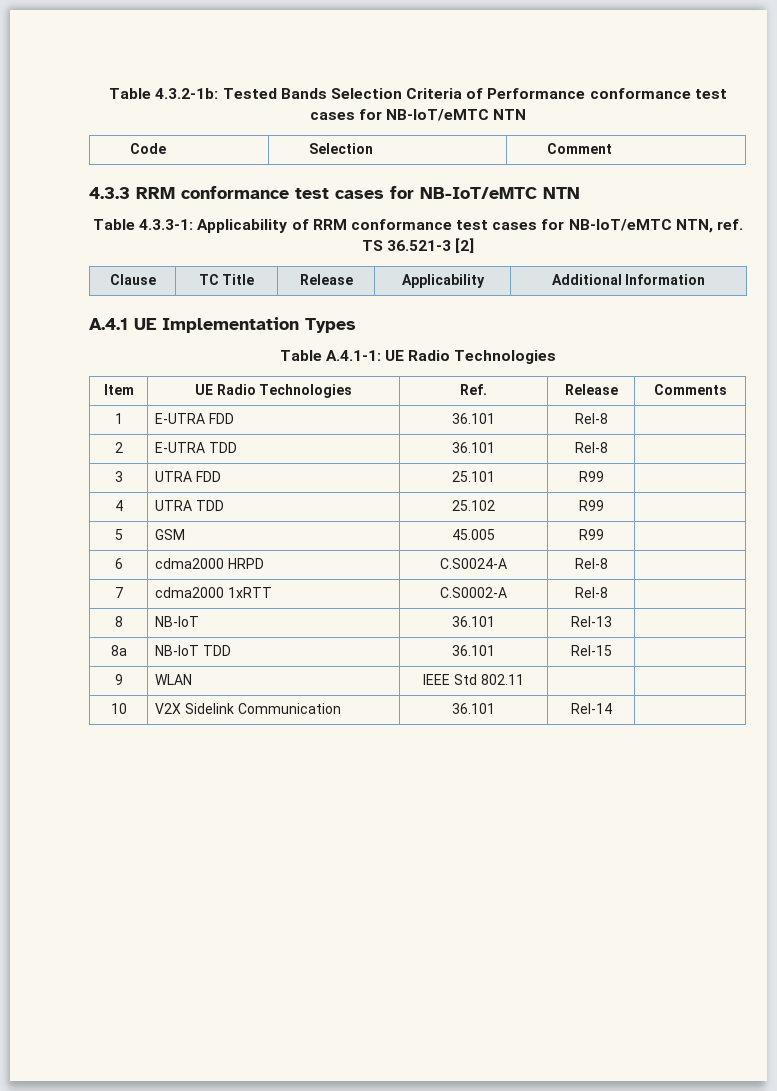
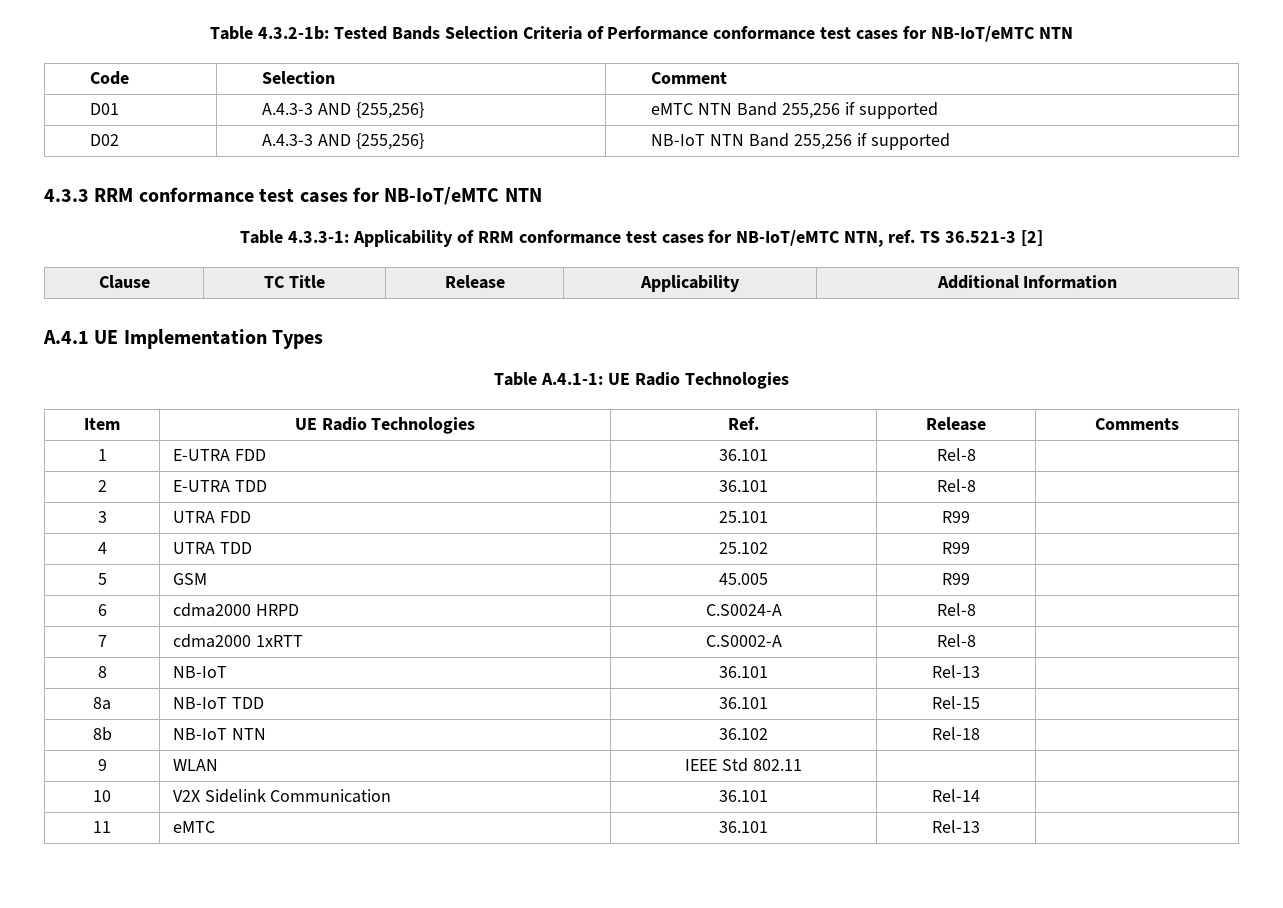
(613, 148) none -> [90,103,120,115] [262,102,425,119] [651,102,938,119] [90,134,120,146] [262,133,425,150] [651,133,950,150] // D01 | A.4.3-3 AND {255,256} | eMTC NTN Band 255,256 if supported // D02 | A.4.3-3 AND {255,256} | NB-IoT NTN Band 255,256 if supported
(612, 650) none -> [92,727,112,741] [172,728,266,740] [718,728,768,740] [931,727,980,740] // 8b | NB-IoT NTN | 36.102 | Rel-18 |
(612, 708) none -> [93,821,111,833] [172,821,215,833] [718,821,768,833] [931,820,980,833] // 11 | eMTC | 36.101 | Rel-13 |

